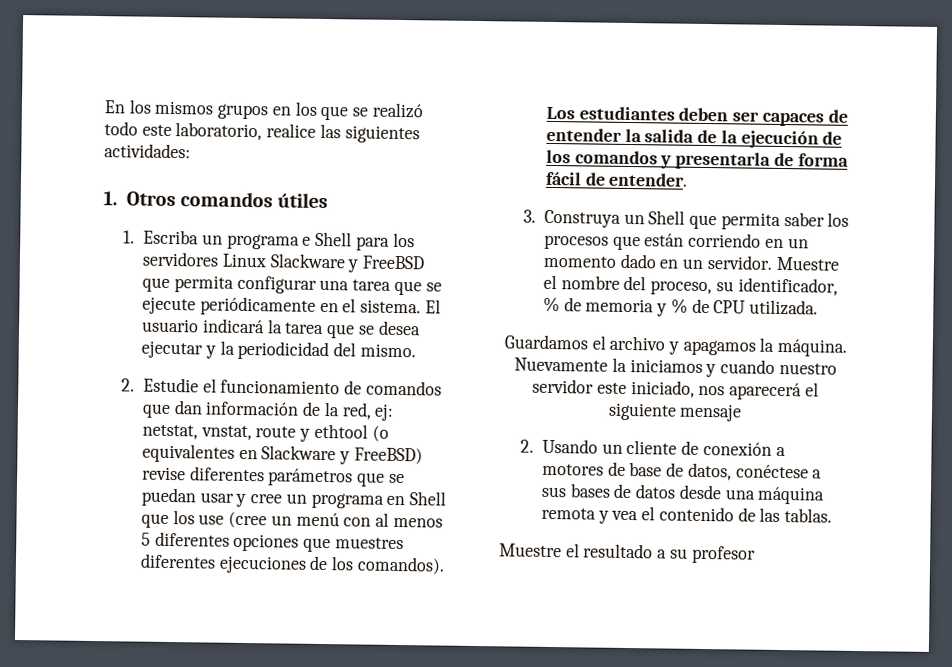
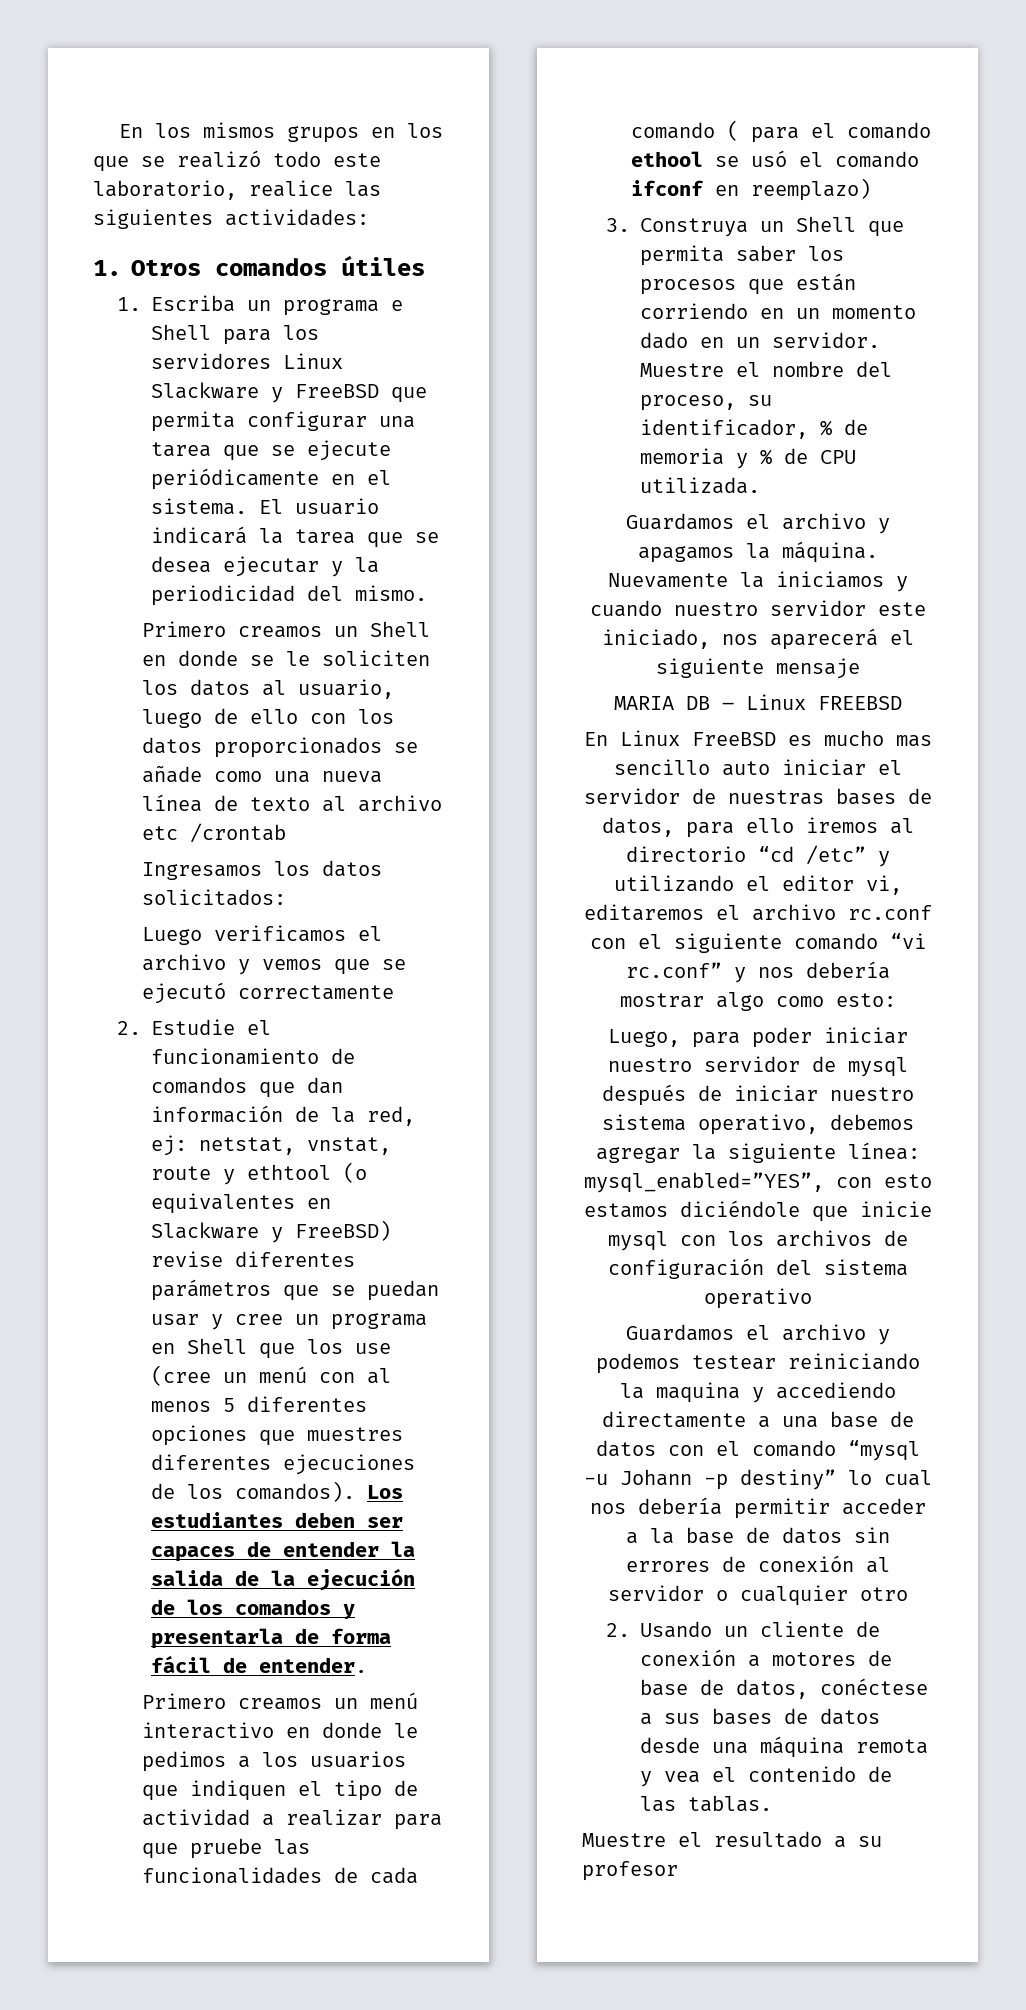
(416, 350) none -> [141,621,430,638] [141,650,430,666] [141,679,394,699] [141,708,394,728] [141,737,418,758] [141,765,382,783] [141,794,442,812] [141,823,286,843] [141,860,382,880] [141,889,286,906] [141,925,382,945] [141,954,406,975] [141,982,394,1004] // Primero creamos un Shell en donde se le soliciten los datos al usuario, luego de ello con los datos proporcionados se añade como una nueva línea de texto al archivo etc /crontab // Ingresamos los datos solicitados: // Luego verificamos el archivo y vemos que se ejecutó correctamente
(689, 179) none -> [141,1692,418,1710] [141,1722,418,1739] [141,1751,406,1772] [141,1780,418,1801] [141,1809,442,1830] [141,1838,310,1859] [141,1867,418,1884] [630,120,931,143] [630,150,919,168] [630,178,871,201] // Primero creamos un menú interactivo en donde le pedimos a los usuarios que indiquen el tipo de actividad a realizar para que pruebe las funcionalidades de cada comando ( para el comando ethool se usó el comando ifconf en reemplazo)
(743, 412) none -> [613,694,902,710] [583,730,932,747] [613,759,902,776] [583,788,932,805] [601,817,914,838] [625,845,890,867] [613,875,902,895] [583,904,932,921] [589,933,926,953] [625,961,890,983] [619,992,896,1011] [607,1027,908,1048] [607,1056,908,1077] [601,1084,914,1106] [601,1114,914,1135] [595,1142,920,1163] [583,1172,932,1193] [583,1200,932,1222] [607,1230,908,1251] [607,1258,908,1279] [703,1288,812,1309] [625,1324,890,1345] [595,1353,920,1374] [619,1382,896,1403] [601,1411,914,1428] [595,1440,920,1461] [583,1469,932,1490] [589,1497,926,1519] [625,1527,890,1544] [625,1555,890,1573] [607,1585,908,1606] // MARIA DB – Linux FREEBSD // En Linux FreeBSD es mucho mas sencillo auto iniciar el servidor de nuestras bases de datos, para ello iremos al directorio “cd /etc” y utilizando el editor vi, editaremos el archivo rc.conf con el siguiente comando “vi rc.conf” y nos debería mostrar algo como esto: // Luego, para poder iniciar nuestro servidor de mysql después de iniciar nuestro sistema operativo, debemos agregar la siguiente línea: mysql_enabled=”YES”, con esto estamos diciéndole que inicie mysql con los archivos de configuración del sistema operativo // Guardamos el archivo y podemos testear reiniciando la maquina y accediendo directamente a una base de datos con el comando “mysql -u Johann -p destiny” lo cual nos debería permitir acceder a la base de datos sin errores de conexión al servidor o cualquier otro

